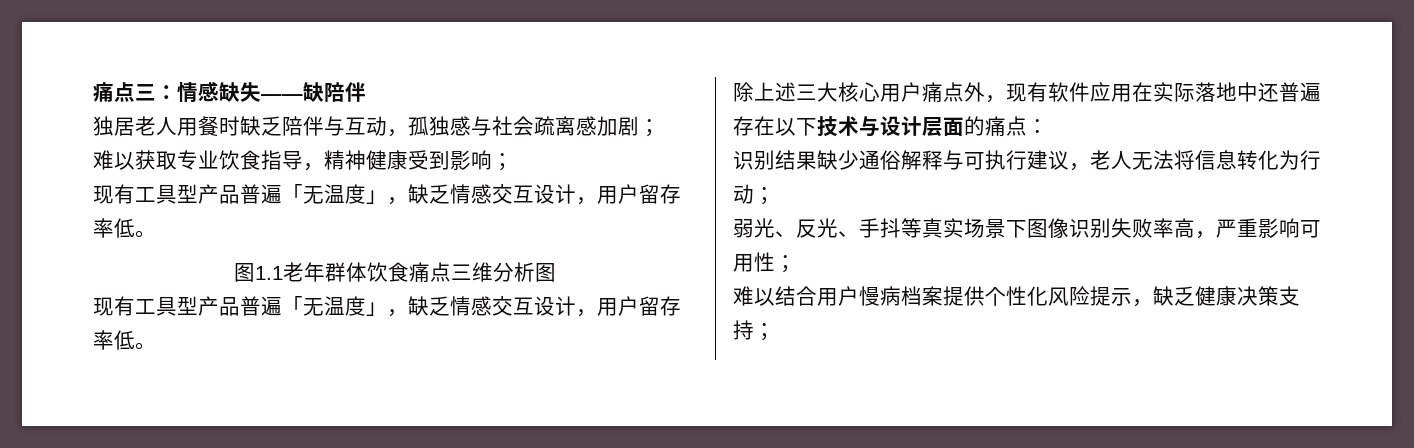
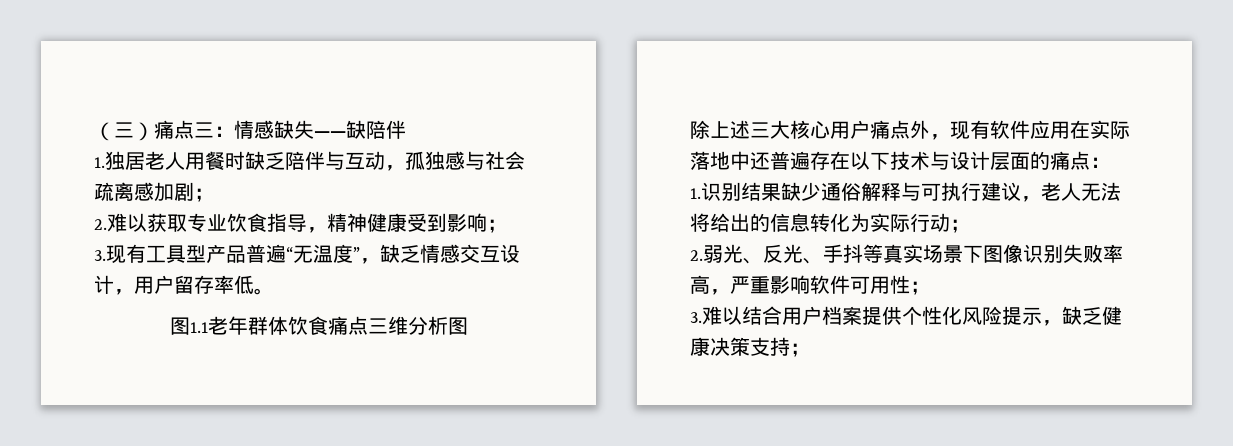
(93, 92) none -> [94,122,154,141] （三）
(366, 92) none -> [94,157,105,168] 1.
(660, 128) none -> [94,219,107,230] 2.
[93,184,387,204] 现有工具型产品普遍「无温度」 -> [94,244,360,264] 3.现有工具型产品普遍“无温度”
[93,296,681,317] [93,330,156,350] // 现有工具型产品普遍「无温度」，缺乏情感交互设计，用户留存率低。 -> (468, 326) none
(1048, 126) none -> [690,188,701,199] 1.
(1195, 160) none -> [710,213,770,232] 给出的
(1300, 160) none -> [870,213,910,232] 实际
(775, 196) none -> [690,250,703,261] 2.
(1300, 228) none -> [810,275,850,294] 软件
(796, 264) none -> [690,312,702,323] 3.
[859,286,901,306] 慢病 -> (822, 315) none

